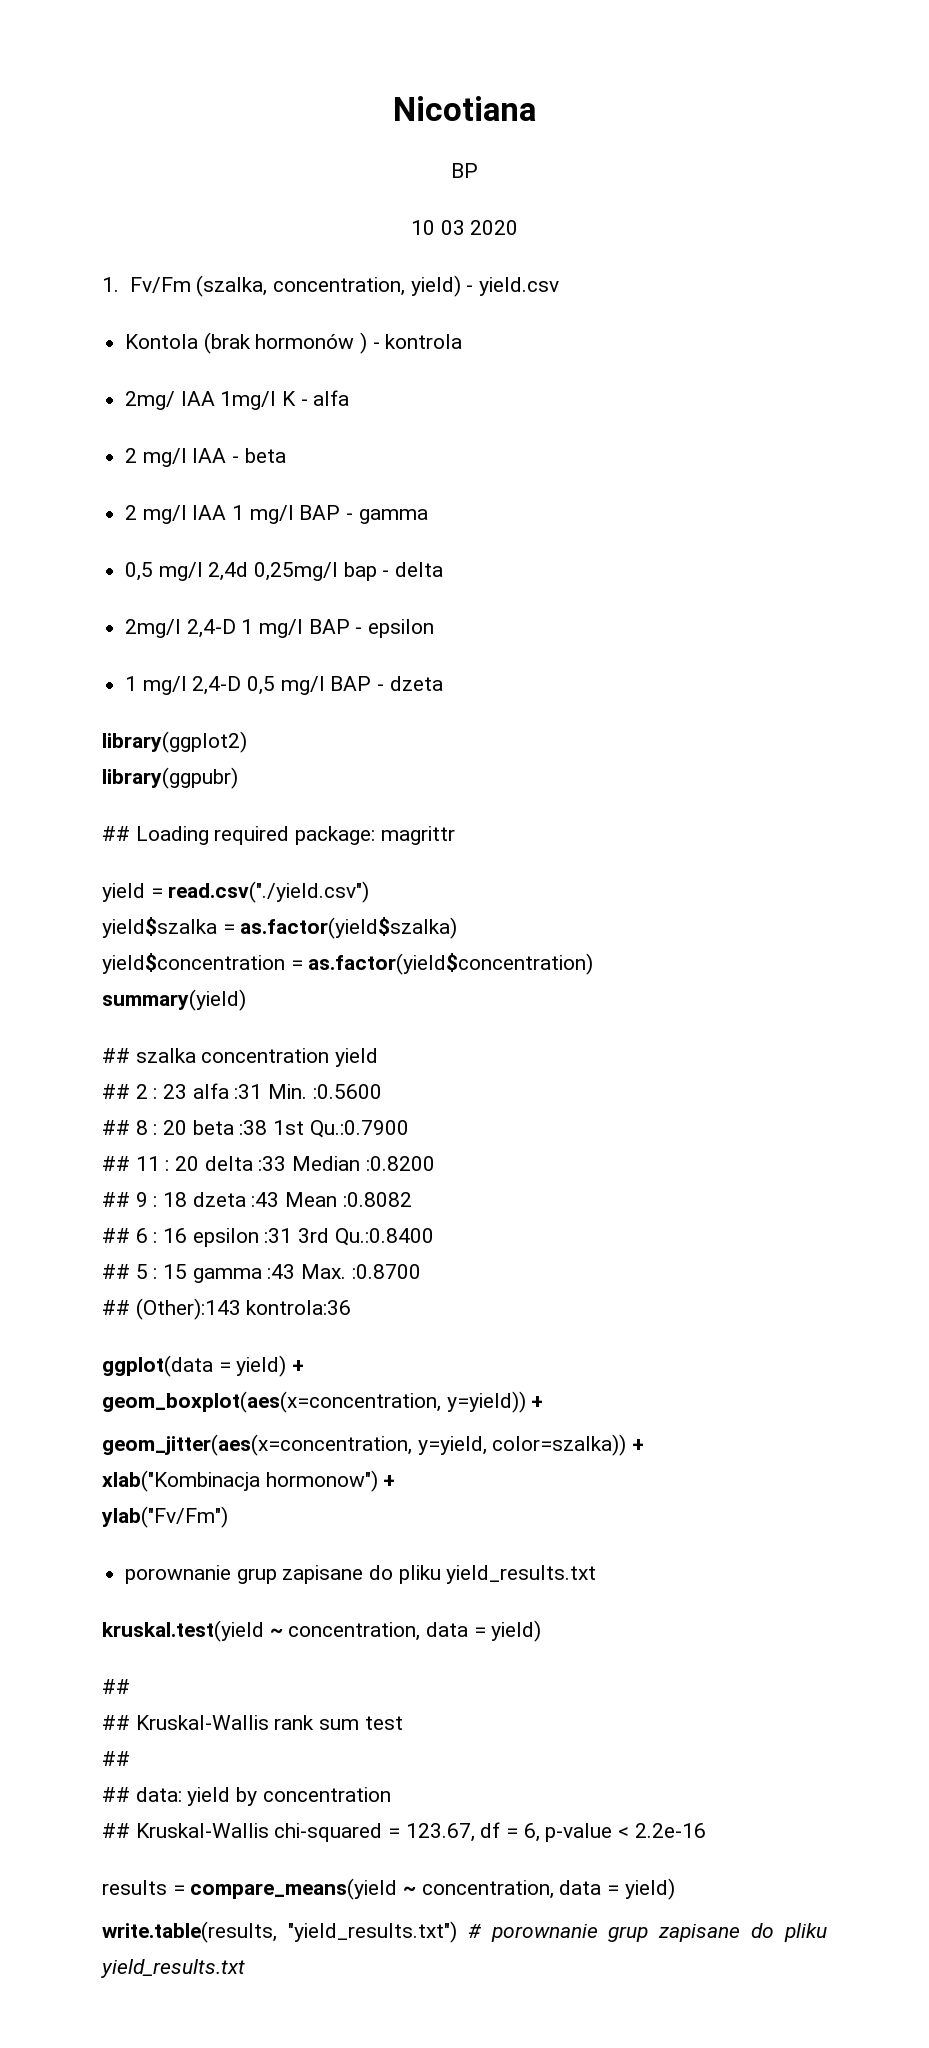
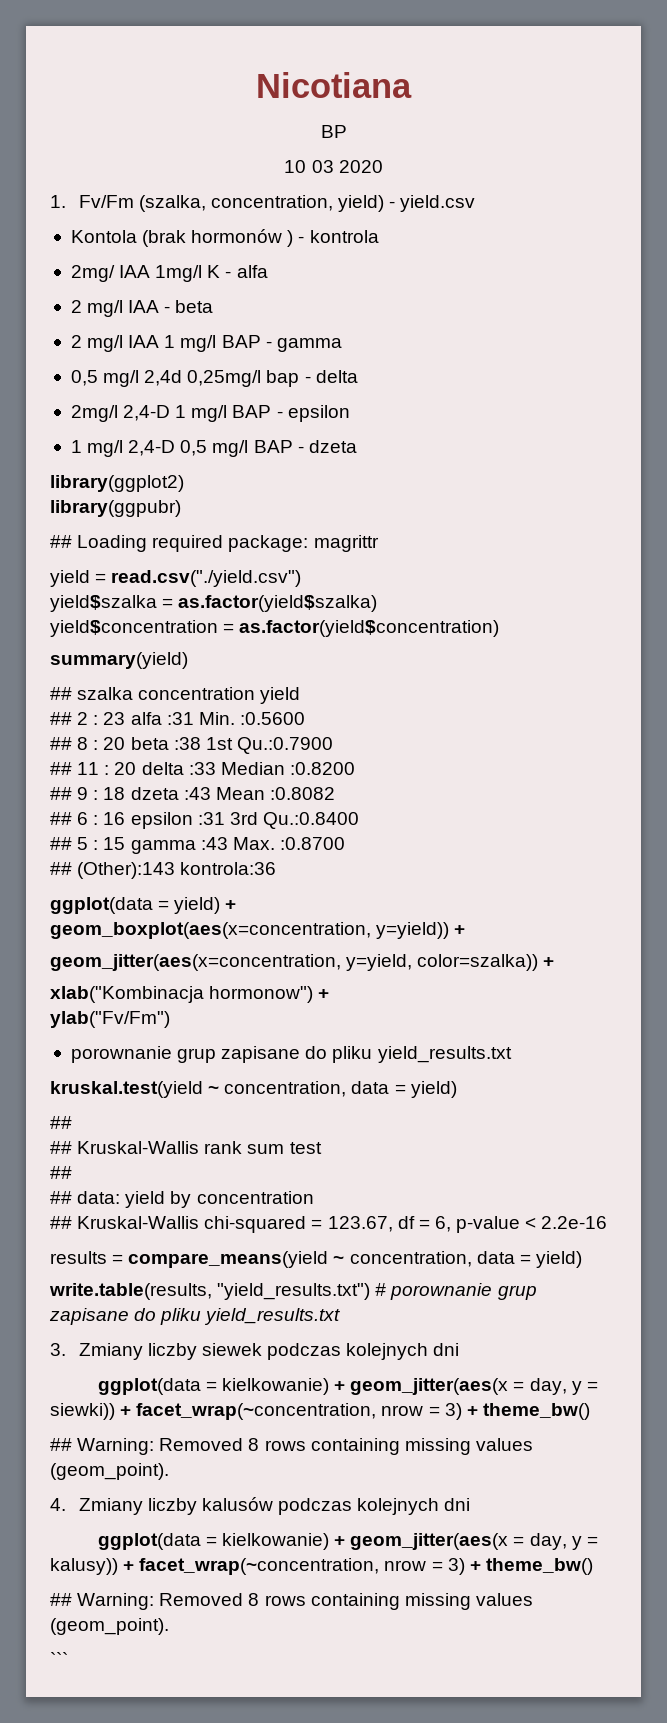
(245, 1968) none -> [50,1343,460,1360] [97,1378,598,1395] [50,1403,590,1420] [50,1438,533,1455] [50,1463,169,1480] [50,1497,471,1515] [97,1533,598,1550] [50,1558,593,1575] [50,1593,533,1610] [50,1618,169,1635] [50,1652,68,1666] // 3. Zmiany liczby siewek podczas kolejnych dni // ggplot(data = kielkowanie) + geom_jitter(aes(x = day, y = siewki)) + facet_wrap(~concentration, nrow = 3) + theme_bw() // ## Warning: Removed 8 rows containing missing values (geom_point). // 4. Zmiany liczby kalusów podczas kolejnych dni // ggplot(data = kielkowanie) + geom_jitter(aes(x = day, y = kalusy)) + facet_wrap(~concentration, nrow = 3) + theme_bw() // ## Warning: Removed 8 rows containing missing values (geom_point). // ```

